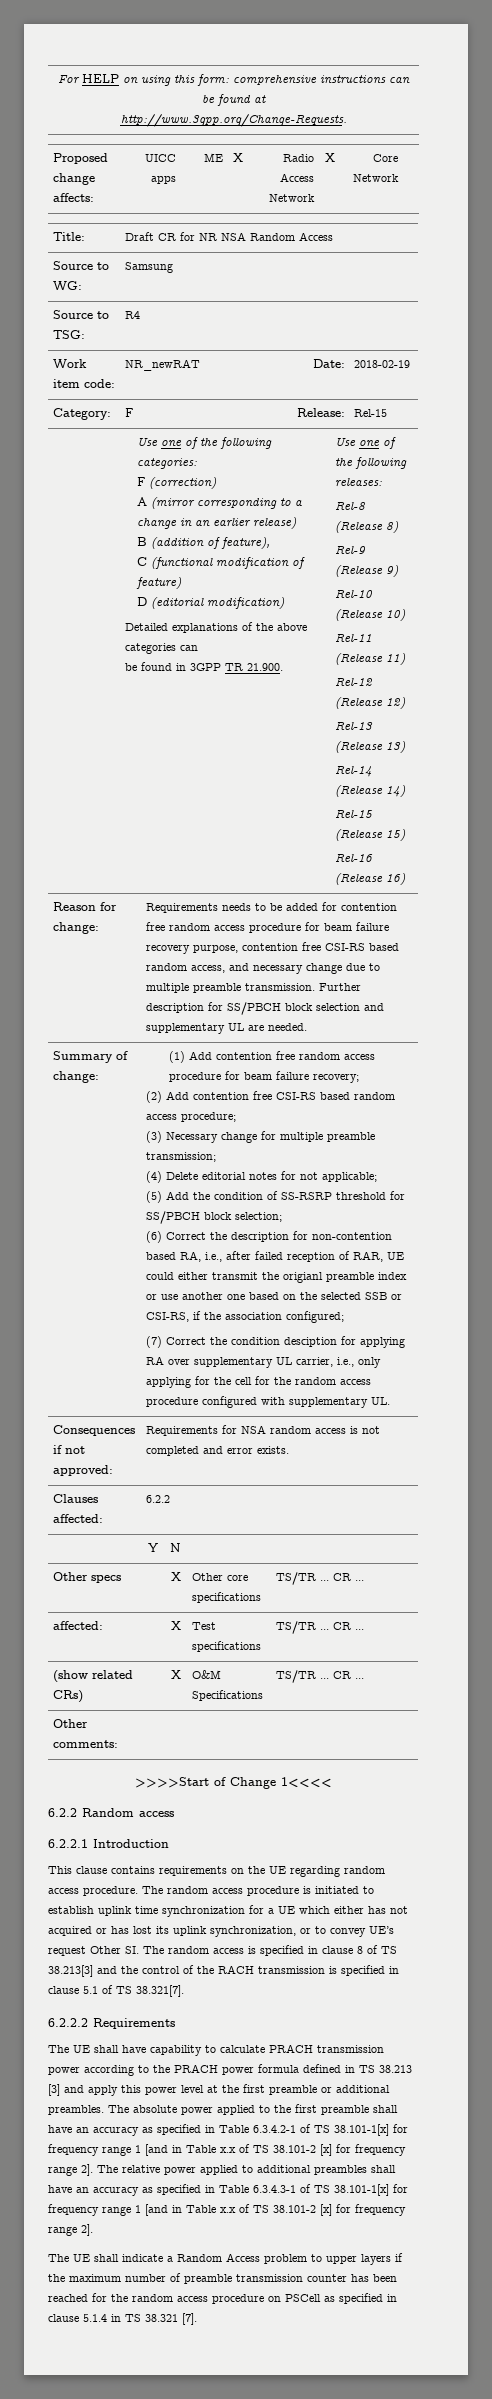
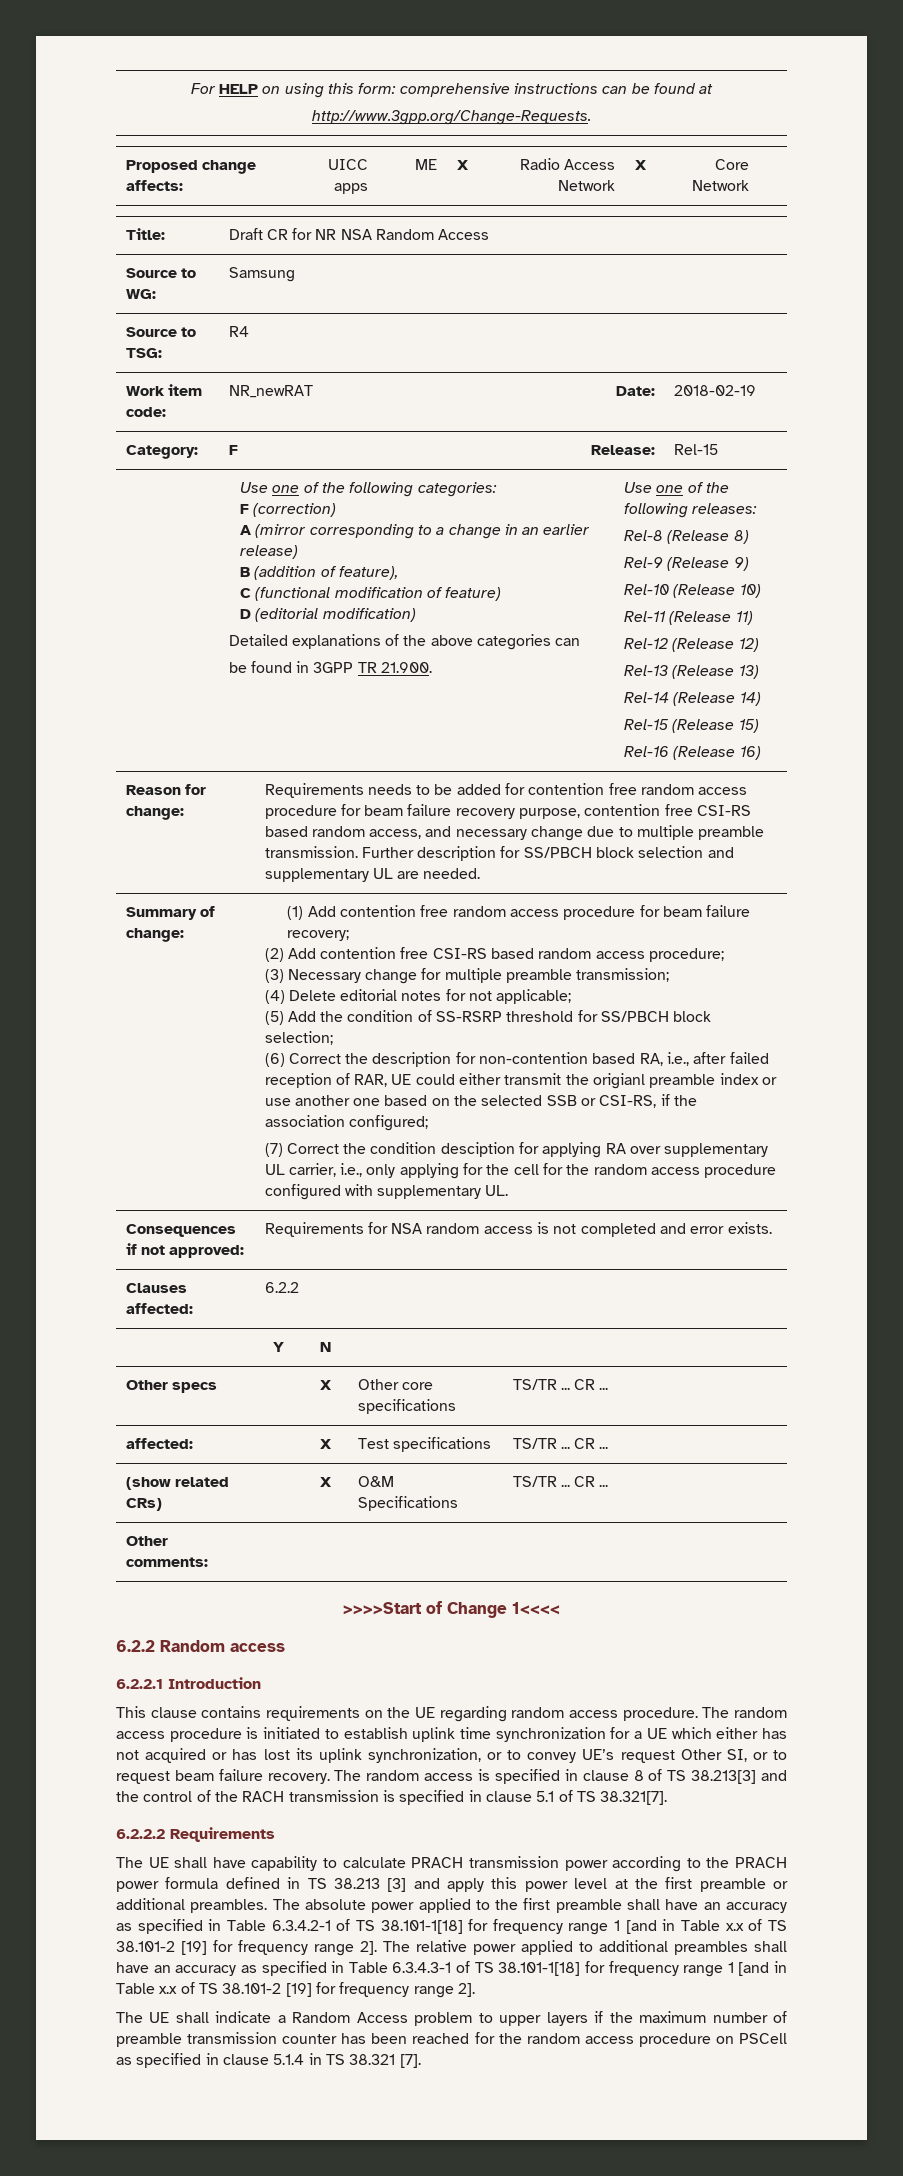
[125,1946,139,1954] SI. -> [726,1749,787,1762] [116,1769,330,1784] SI, or to request beam failure recovery.
[334,2124,389,2136] 38.101-1[x] -> [380,1920,463,1934] 38.101-1[18]
[320,2144,332,2156] [x] -> [181,1941,207,1955] [19]
[334,2184,389,2196] 38.101-1[x] -> [498,1962,581,1976] 38.101-1[18]
[320,2204,332,2216] [x] -> [285,1983,312,1997] [19]

